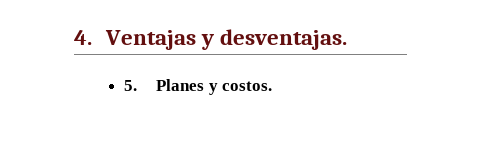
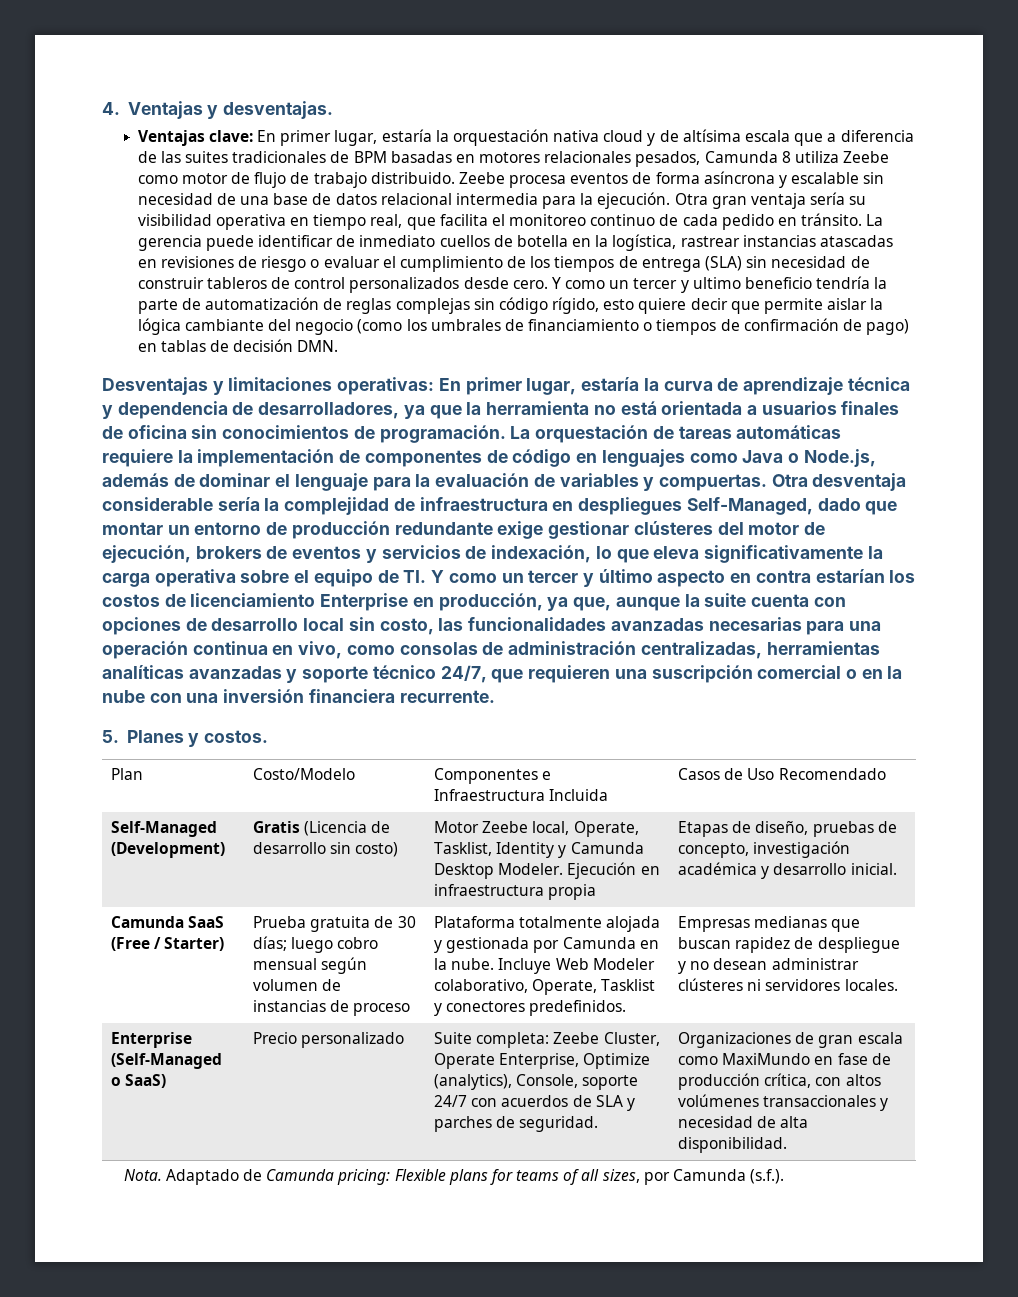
[124,79,273,95] 5. Planes y costos. -> [137,129,914,146] [137,151,890,167] [137,171,885,188] [137,192,867,209] [137,213,884,230] [137,234,894,251] [137,256,870,272] [137,276,888,293] [137,297,884,314] [137,318,910,335] [137,339,339,352] [102,377,910,395] [102,401,900,419] [102,425,842,443] [102,449,876,467] [102,473,907,491] [102,497,898,515] [102,521,825,539] [102,545,883,563] [102,569,916,587] [102,593,846,611] [102,617,881,635] [102,641,880,659] [102,665,903,683] [102,689,495,703] [102,730,269,747] [111,768,144,780] [253,768,356,780] [434,768,552,784] [434,789,609,801] [678,768,886,780] [111,821,218,837] [111,842,226,858] [253,821,391,836] [253,842,399,857] [434,821,639,837] [434,842,644,858] [434,862,660,879] [434,884,597,900] [678,821,897,837] [678,841,851,858] [678,862,897,879] [111,916,225,928] [111,937,225,951] [253,916,416,932] [253,936,379,953] [253,957,368,974] [253,979,342,991] [253,1000,411,1016] [434,916,661,932] [434,937,659,953] [434,958,655,974] [434,979,656,995] [434,1000,627,1016] [678,916,861,932] [678,937,900,953] [678,958,859,974] [678,978,898,991] [111,1032,193,1048] [111,1053,223,1069] [111,1074,167,1088] [253,1032,405,1048] [434,1032,660,1048] [434,1053,651,1069] [434,1074,639,1090] [434,1095,636,1111] [434,1116,599,1132] [678,1032,903,1048] [678,1053,891,1065] [678,1073,881,1090] [678,1094,889,1111] [678,1116,809,1128] [678,1137,788,1153] [123,1169,785,1185] Ventajas clave: En primer lugar, estaría la orquestación nativa cloud y de altísima escala que a diferencia de las suites tradicionales de BPM basadas en motores relacionales pesados, Camunda 8 utiliza Zeebe como motor de flujo de trabajo distribuido. Zeebe procesa eventos de forma asíncrona y escalable sin necesidad de una base de datos relacional intermedia para la ejecución. Otra gran ventaja sería su visibilidad operativa en tiempo real, que facilita el monitoreo continuo de cada pedido en tránsito. La gerencia puede identificar de inmediato cuellos de botella en la logística, rastrear instancias atascadas en revisiones de riesgo o evaluar el cumplimiento de los tiempos de entrega (SLA) sin necesidad de construir tableros de control personalizados desde cero. Y como un tercer y ultimo beneficio tendría la parte de automatización de reglas complejas sin código rígido, esto quiere decir que permite aislar la lógica cambiante del negocio (como los umbrales de financiamiento o tiempos de confirmación de pago) en tablas de decisión DMN. // Desventajas y limitaciones operativas: En primer lugar, estaría la curva de aprendizaje técnica y dependencia de desarrolladores, ya que la herramienta no está orientada a usuarios finales de oficina sin conocimientos de programación. La orquestación de tareas automáticas requiere la implementación de componentes de código en lenguajes como Java o Node.js, además de dominar el lenguaje para la evaluación de variables y compuertas. Otra desventaja considerable sería la complejidad de infraestructura en despliegues Self-Managed, dado que montar un entorno de producción redundante exige gestionar clústeres del motor de ejecución, brokers de eventos y servicios de indexación, lo que eleva significativamente la carga operativa sobre el equipo de TI. Y como un tercer y último aspecto en contra estarían los costos de licenciamiento Enterprise en producción, ya que, aunque la suite cuenta con opciones de desarrollo local sin costo, las funcionalidades avanzadas necesarias para una operación continua en vivo, como consolas de administración centralizadas, herramientas analíticas avanzadas y soporte técnico 24/7, que requieren una suscripción comercial o en la nube con una inversión financiera recurrente. // 5. Planes y costos. // Plan | Costo/Modelo | Componentes e Infraestructura Incluida | Casos de Uso Recomendado // Self-Managed (Development) | Gratis (Licencia de desarrollo sin costo) | Motor Zeebe local, Operate, Tasklist, Identity y Camunda Desktop Modeler. Ejecución en infraestructura propia | Etapas de diseño, pruebas de concepto, investigación académica y desarrollo inicial. // Camunda SaaS (Free / Starter) | Prueba gratuita de 30 días; luego cobro mensual según volumen de instancias de proceso | Plataforma totalmente alojada y gestionada por Camunda en la nube. Incluye Web Modeler colaborativo, Operate, Tasklist y conectores predefinidos. | Empresas medianas que buscan rapidez de despliegue y no desean administrar clústeres ni servidores locales. // Enterprise (Self-Managed o SaaS) | Precio personalizado | Suite completa: Zeebe Cluster, Operate Enterprise, Optimize (analytics), Console, soporte 24/7 con acuerdos de SLA y parches de seguridad. | Organizaciones de gran escala como MaxiMundo en fase de producción crítica, con altos volúmenes transaccionales y necesidad de alta disponibilidad. // Nota. Adaptado de Camunda pricing: Flexible plans for teams of all sizes, por Camunda (s.f.).

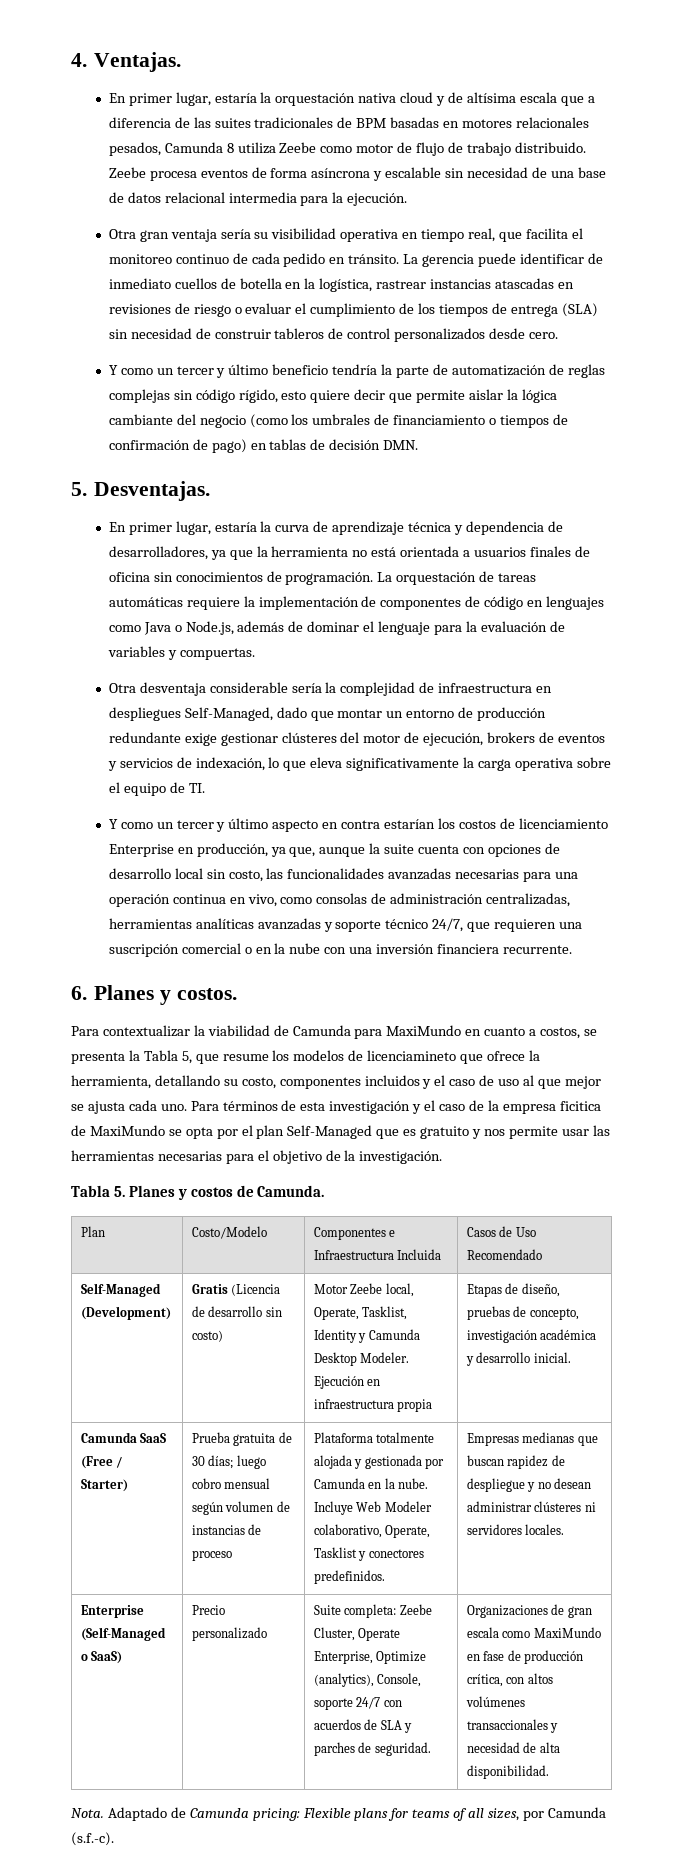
[127,101,334,119] [137,130,253,146] Ventajas y desventajas. // Ventajas clave: -> [94,52,182,72] Ventajas. //
(671, 200) none -> (408, 199) //
[551,277,741,293] Y como un tercer y ultimo -> [108,364,269,378] // Y como un tercer y último
[102,377,435,395] Desventajas y limitaciones operativas: -> [71,481,211,501] 5. Desventajas. //
(767, 482) none -> (255, 654) //
(427, 576) none -> (205, 788) //
[102,730,119,743] 5. -> [71,986,87,1000] 6.
(269, 736) none -> [71,1025,597,1039] [71,1050,540,1064] [71,1075,601,1089] [71,1100,601,1114] [71,1125,610,1139] [71,1150,443,1164] [71,1185,325,1200] // Para contextualizar la viabilidad de Camunda para MaxiMundo en cuanto a costos, se presenta la Tabla 5, que resume los modelos de licenciamineto que ofrece la herramienta, detallando su costo, componentes incluidos y el caso de uso al que mejor se ajusta cada uno. Para términos de esta investigación y el caso de la empresa ficitica de MaxiMundo se opta por el plan Self-Managed que es gratuito y nos permite usar las herramientas necesarias para el objetivo de la investigación. // Tabla 5. Planes y costos de Camunda.
[750,1169,785,1184] (s.f.). -> [71,1832,114,1846] (s.f.-c).

